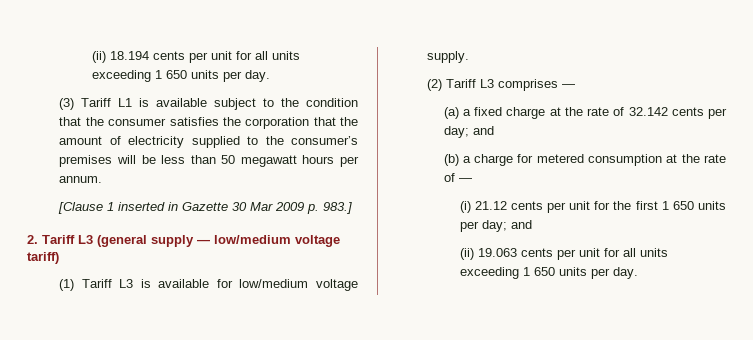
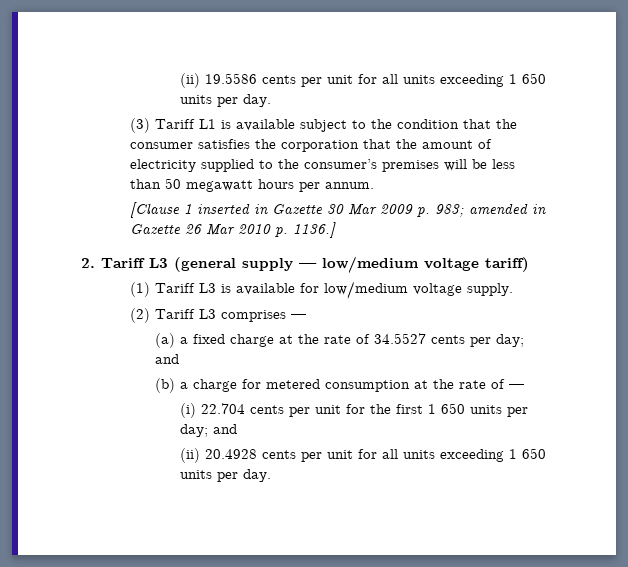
[91,51,149,63] (ii) 18.194 -> [179,73,257,88] (ii) 19.5586
[323,202,353,214] 983.] -> [435,203,547,217] [130,222,337,238] 983; amended in Gazette 26 Mar 2010 p. 1136.]
[628,107,668,116] 32.142 -> [373,333,426,344] 34.5527
[474,201,507,210] 21.12 -> [200,403,245,414] 22.704
[477,248,517,257] 19.063 -> [204,449,257,459] 20.4928

